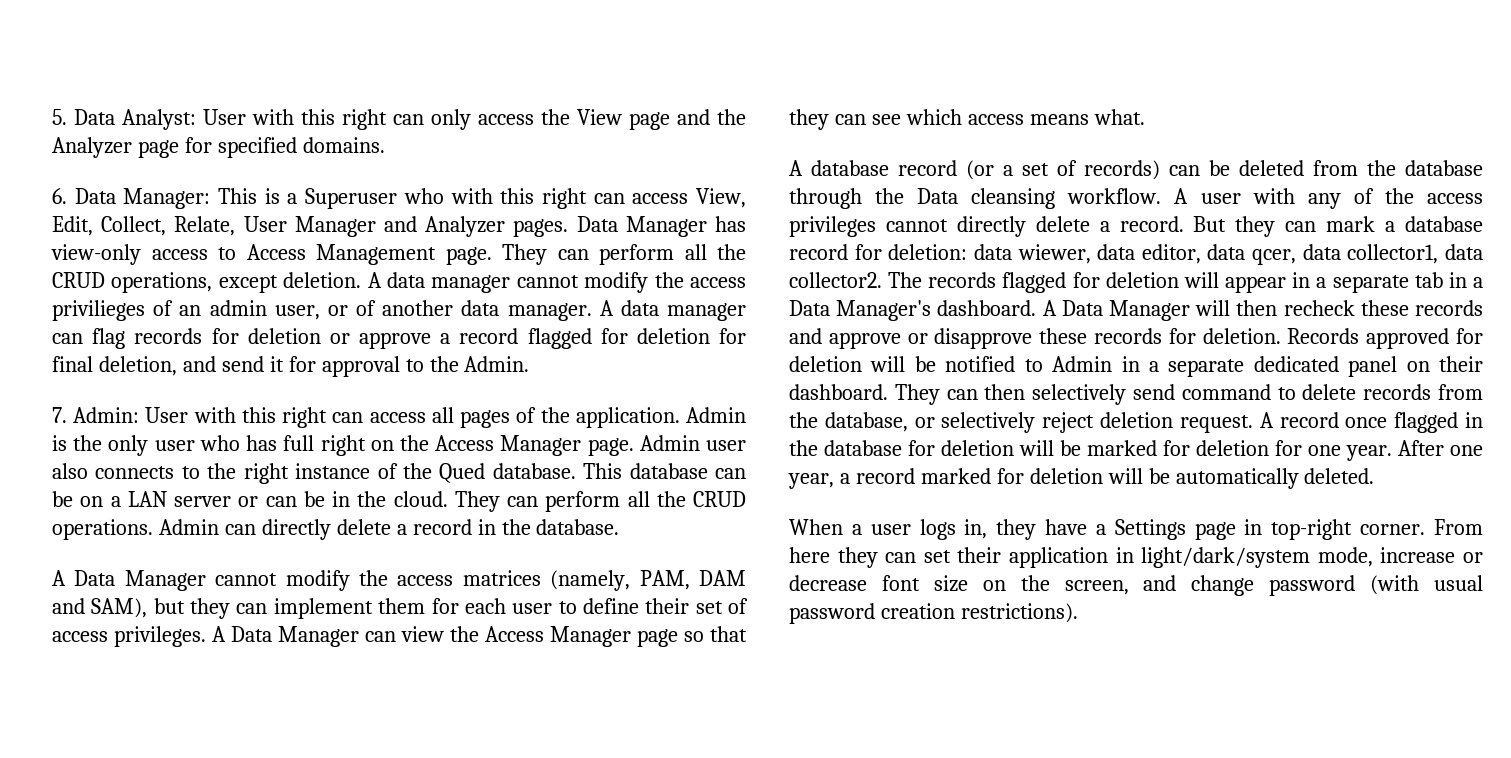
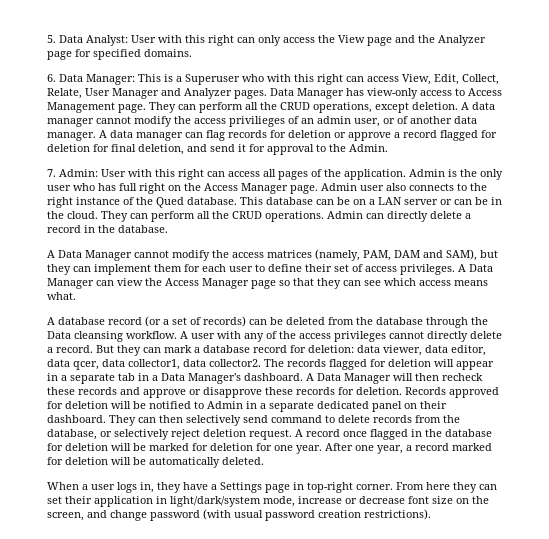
[1017,244,1091,264] wiewer, -> [383,345,422,356] viewer,

